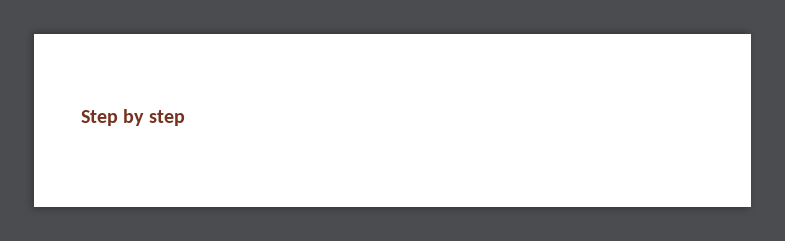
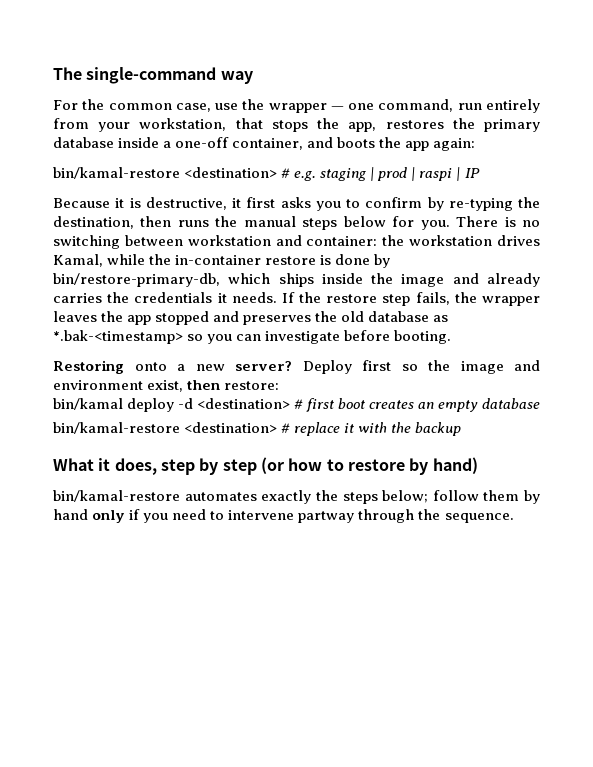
[81,109,185,126] Step by step -> [53,67,253,84] [53,99,540,113] [53,118,540,132] [53,137,476,151] [53,167,480,181] [53,197,540,211] [53,216,540,230] [53,235,541,249] [53,254,391,268] [53,273,540,287] [53,292,540,306] [53,311,449,325] [53,330,452,344] [53,360,540,374] [53,380,280,392] [53,398,540,412] [53,422,462,436] [53,457,478,475] [53,490,540,504] [53,509,514,523] The single-command way // For the common case, use the wrapper — one command, run entirely from your workstation, that stops the app, restores the primary database inside a one-off container, and boots the app again: // bin/kamal-restore <destination> # e.g. staging | prod | raspi | IP // Because it is destructive, it first asks you to confirm by re-typing the destination, then runs the manual steps below for you. There is no switching between workstation and container: the workstation drives Kamal, while the in-container restore is done by bin/restore-primary-db, which ships inside the image and already carries the credentials it needs. If the restore step fails, the wrapper leaves the app stopped and preserves the old database as *.bak-<timestamp> so you can investigate before booting. // Restoring onto a new server? Deploy first so the image and environment exist, then restore: // bin/kamal deploy -d <destination> # first boot creates an empty database // bin/kamal-restore <destination> # replace it with the backup // What it does, step by step (or how to restore by hand) // bin/kamal-restore automates exactly the steps below; follow them by hand only if you need to intervene partway through the sequence.

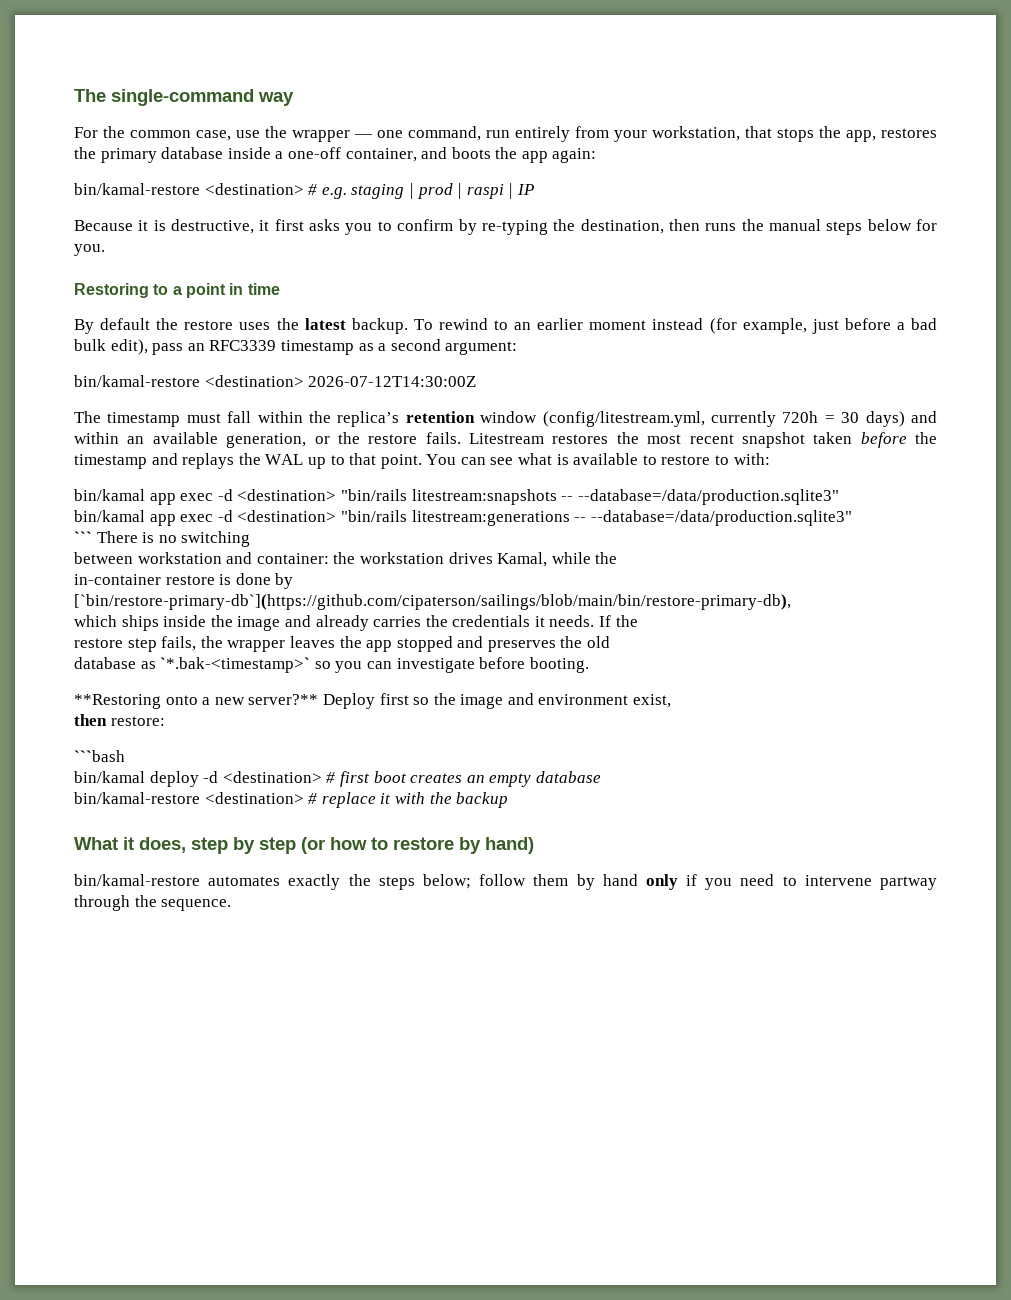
(450, 225) none -> [74,283,280,298] [74,318,938,334] [74,339,518,355] [74,375,477,387] [74,411,937,427] [74,432,937,448] [74,453,770,469] [74,489,839,505] [74,510,852,526] [74,531,92,543] // Restoring to a point in time // By default the restore uses the latest backup. To rewind to an earlier moment instead (for example, just before a bad bulk edit), pass an RFC3339 timestamp as a second argument: // bin/kamal-restore <destination> 2026-07-12T14:30:00Z // The timestamp must fall within the replica’s retention window (config/litestream.yml, currently 720h = 30 days) and within an available generation, or the restore fails. Litestream restores the most recent snapshot taken before the timestamp and replays the WAL up to that point. You can see what is available to restore to with: // bin/kamal app exec -d <destination> "bin/rails litestream:snapshots -- --database=/data/production.sqlite3" // bin/kamal app exec -d <destination> "bin/rails litestream:generations -- --database=/data/production.sqlite3" // ```
(120, 242) none -> (251, 539) //
(172, 259) none -> (618, 558) //
[53,273,220,287] bin/restore-primary-db, -> [74,594,791,610] [`bin/restore-primary-db`](https://github.com/cipaterson/sailings/blob/main/bin/restore-primary-db), //
(322, 297) none -> (638, 621) //
(365, 316) none -> (611, 642) //
[53,330,183,344] *.bak-<timestamp> -> [160,657,311,673] `*.bak-<timestamp>`
[53,360,124,374] Restoring -> [74,694,161,709] **Restoring
[235,361,292,371] server? -> [248,694,319,705] server?**
(184, 386) none -> (672, 701) //
(280, 385) none -> [74,750,125,762] // ```bash

